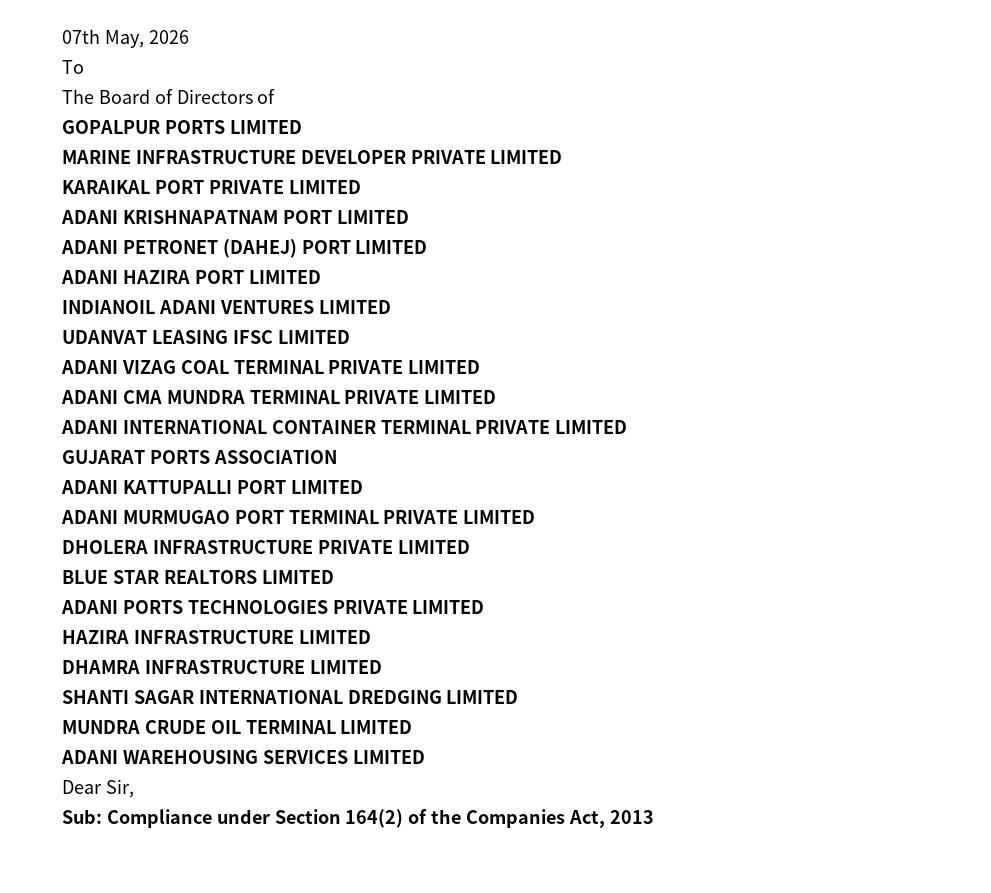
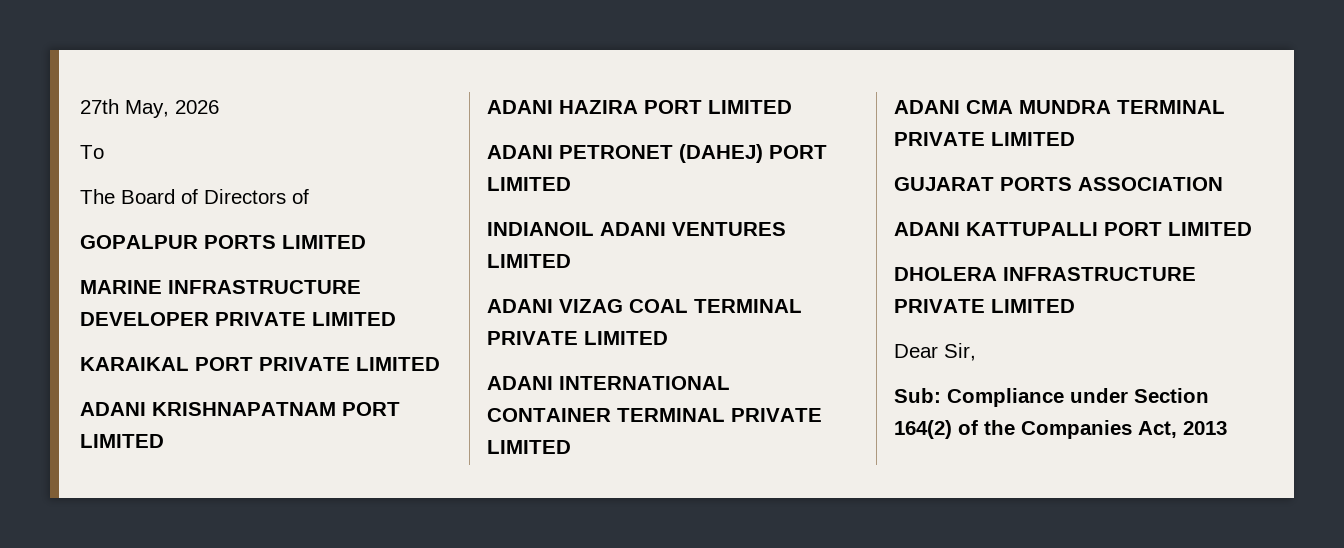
[62,29,100,44] 07th -> [80,99,119,114] 27th
[122,239,428,258] [61,270,190,284] PETRONET (DAHEJ) PORT LIMITED // ADANI HAZIRA -> [559,100,792,114] [487,144,763,163] HAZIRA PORT LIMITED // ADANI PETRONET (DAHEJ)
[62,330,350,344] // UDANVAT LEASING IFSC LIMITED -> (571, 261) none
[122,390,497,404] [61,420,376,434] CMA MUNDRA TERMINAL PRIVATE LIMITED // ADANI INTERNATIONAL CONTAINER -> [559,376,730,390] [487,408,822,422] [487,440,571,454] [894,100,1111,114] INTERNATIONAL CONTAINER TERMINAL PRIVATE LIMITED // ADANI CMA MUNDRA
[61,510,536,524] [62,540,470,554] [62,570,334,584] [61,600,485,614] [62,630,371,644] [62,660,382,674] [62,690,519,704] [62,720,413,734] [61,750,348,764] ADANI MURMUGAO PORT TERMINAL PRIVATE LIMITED // DHOLERA INFRASTRUCTURE PRIVATE LIMITED // BLUE STAR REALTORS LIMITED // ADANI PORTS TECHNOLOGIES PRIVATE LIMITED // HAZIRA INFRASTRUCTURE LIMITED // DHAMRA INFRASTRUCTURE LIMITED // SHANTI SAGAR INTERNATIONAL DREDGING LIMITED // MUNDRA CRUDE OIL TERMINAL LIMITED // ADANI WAREHOUSING SERVICES -> [894,267,1196,281] [894,299,985,313] DHOLERA INFRASTRUCTURE PRIVATE

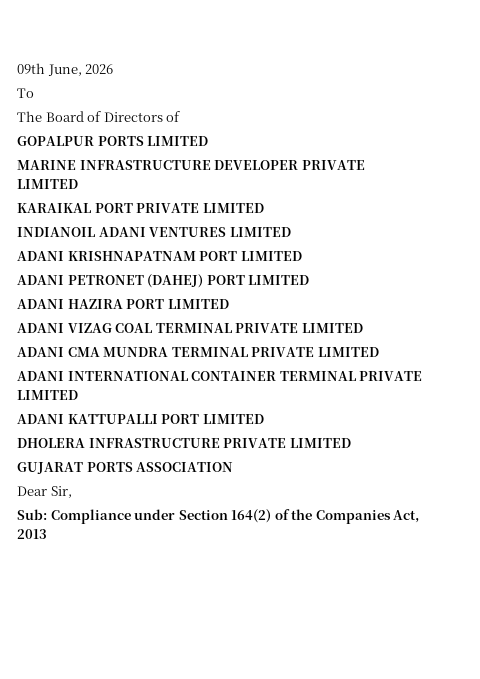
[80,99,169,118] 27th May, -> [17,63,82,76] 09th June,
(440, 364) none -> [17,227,291,237] // INDIANOIL ADANI VENTURES LIMITED
(164, 441) none -> [17,274,310,288] // ADANI PETRONET (DAHEJ) PORT LIMITED
[559,144,827,163] [487,177,571,191] [487,222,786,236] [487,254,571,268] [487,299,688,313] PETRONET (DAHEJ) PORT LIMITED // INDIANOIL ADANI VENTURES LIMITED // ADANI VIZAG COAL -> [67,323,363,333] [17,347,169,357] VIZAG COAL TERMINAL PRIVATE LIMITED // ADANI CMA MUNDRA
[894,100,1225,114] [894,132,1075,146] [894,177,1223,191] // ADANI CMA MUNDRA TERMINAL PRIVATE LIMITED // GUJARAT PORTS ASSOCIATION -> (78, 395) none
(1075, 306) none -> [17,462,234,474] // GUJARAT PORTS ASSOCIATION

